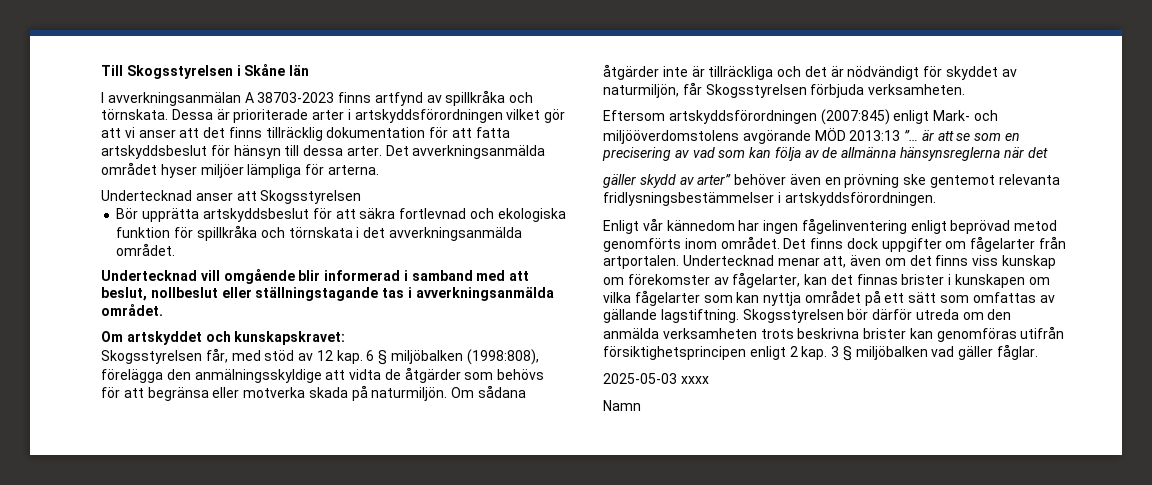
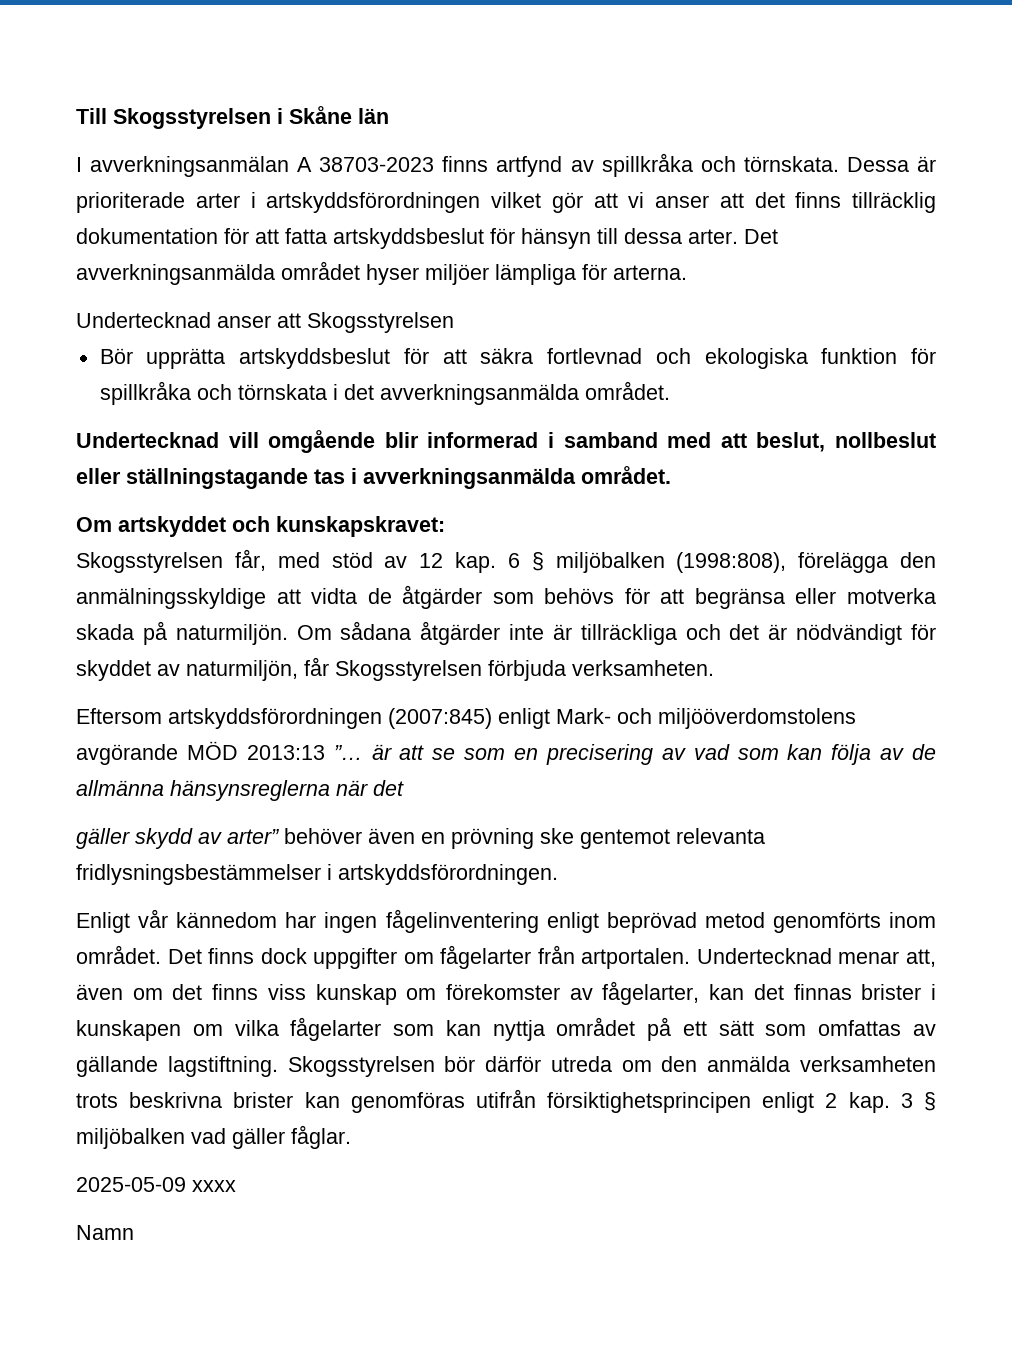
[603,373,677,384] 2025-05-03 -> [76,1177,186,1192] 2025-05-09

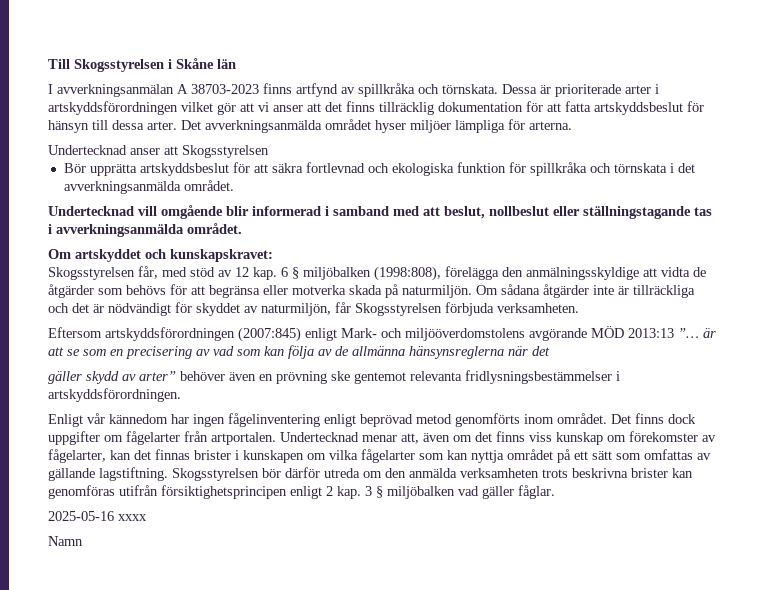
[76,1177,186,1192] 2025-05-09 -> [48,511,114,521] 2025-05-16

